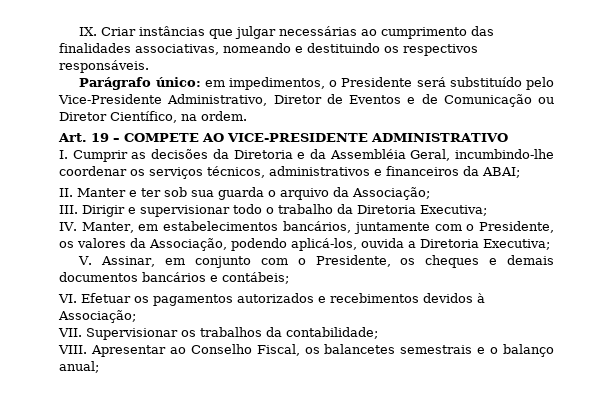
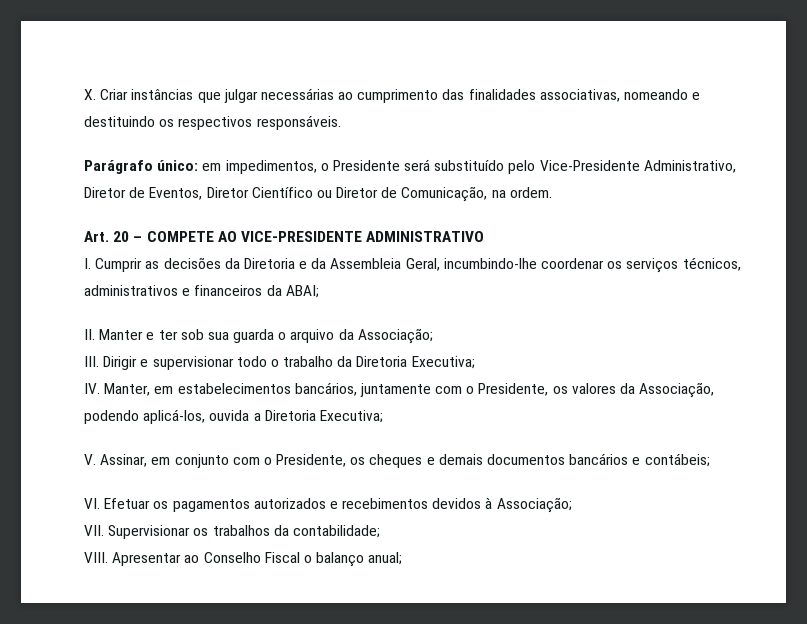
[79,27,98,36] IX. -> [84,89,96,100] X.
[349,94,554,107] [59,111,177,123] Eventos e de Comunicação ou Diretor Científico, -> [149,186,488,202] Eventos, Diretor Científico ou Diretor de Comunicação,
[91,133,109,142] 19 -> [113,231,130,242] 20
[329,149,406,159] Assembléia -> [330,258,402,269] Assembleia
[256,344,486,356] Fiscal, os balancetes semestrais e -> [264,552,300,563] Fiscal

